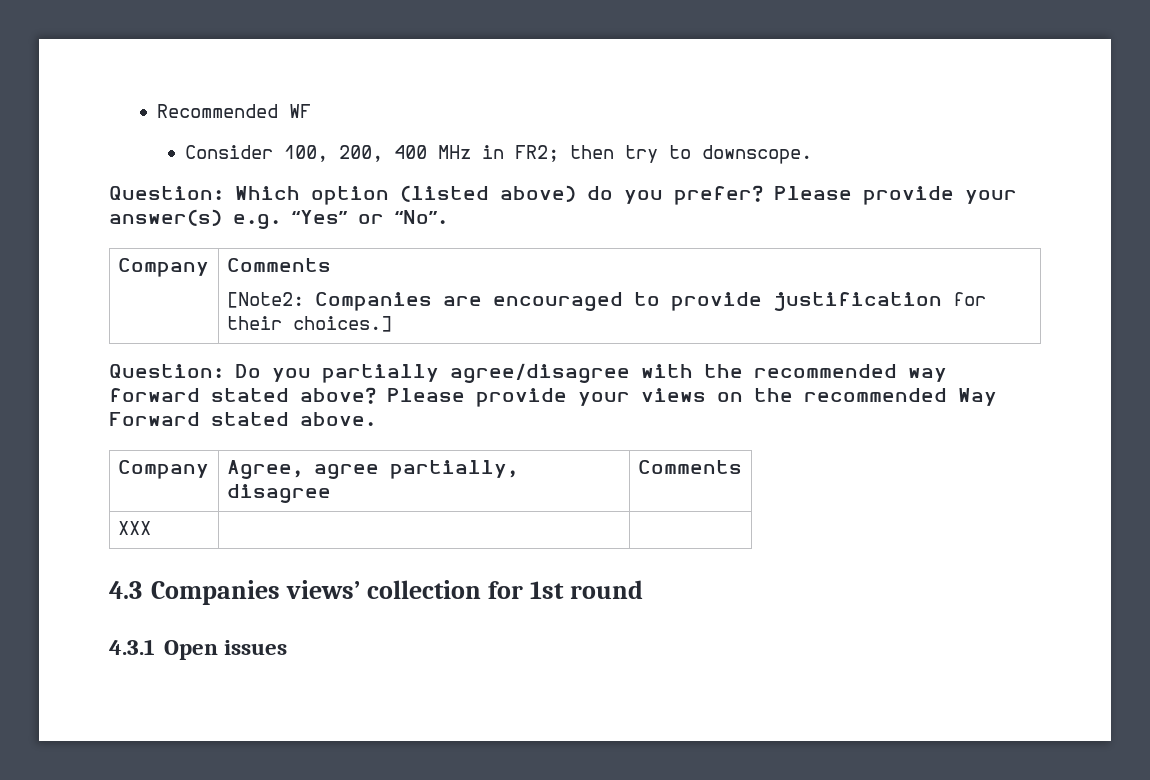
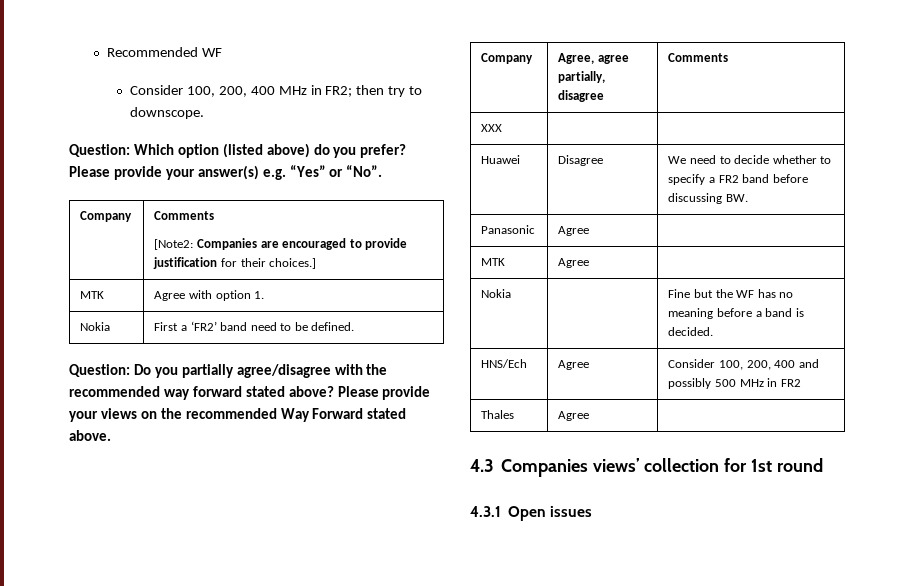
(392, 324) none -> [80,291,105,299] [154,290,265,301] [80,322,111,331] [154,321,355,331] // MTK | Agree with option 1. // Nokia | First a ‘FR2’ band need to be defined.
(151, 528) none -> [481,155,521,164] [558,155,604,166] [668,155,832,164] [668,174,808,185] [668,193,748,204] [481,225,536,234] [558,226,590,236] [481,258,506,266] [558,258,590,268] [481,289,512,298] [668,289,794,298] [668,308,804,319] [668,327,714,336] [481,359,528,368] [558,360,590,370] [668,359,819,370] [668,378,801,389] [481,410,515,419] [558,411,590,421] // Huawei | Disagree | We need to decide whether to specify a FR2 band before discussing BW. // Panasonic | Agree | // MTK | Agree | // Nokia | | Fine but the WF has no meaning before a band is decided. // HNS/Ech | Agree | Consider 100, 200, 400 and possibly 500 MHz in FR2 // Thales | Agree |

